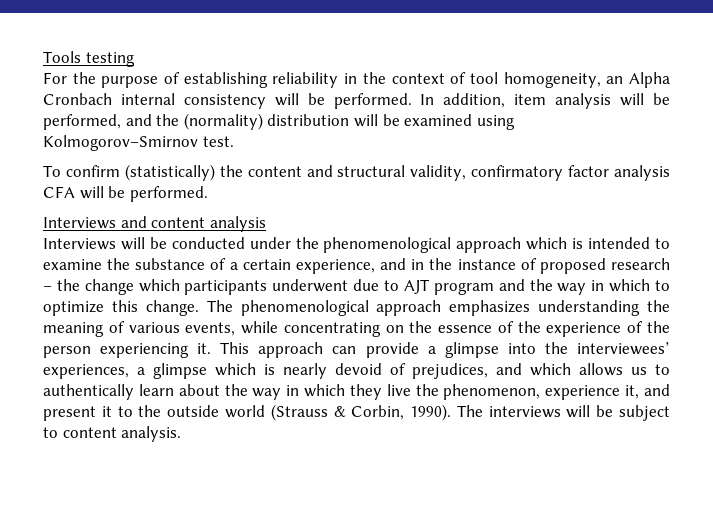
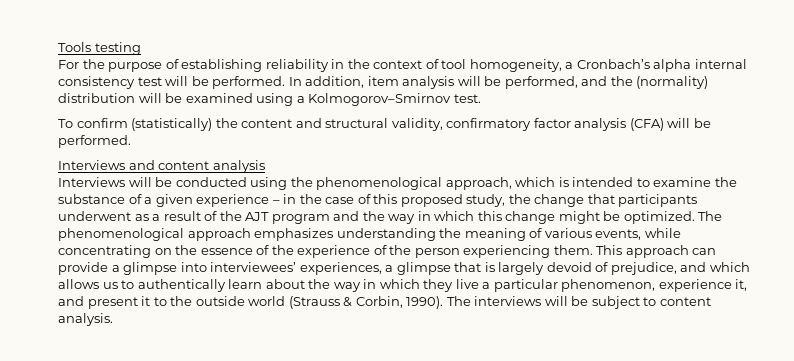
[606,72,670,88] [43,93,112,105] an Alpha Cronbach -> [565,59,692,72] a Cronbach’s alpha
(266, 101) none -> [137,77,162,86] test
(515, 122) none -> [296,96,305,103] a
[43,186,75,198] CFA -> [629,118,664,131] (CFA)
[249,237,291,249] under -> [250,177,288,190] using
[456,237,522,253] approach -> [445,177,512,190] approach,
[242,258,670,274] [43,286,52,291] certain experience, and in the instance of proposed research – -> [155,194,506,207] given experience – in the case of this proposed study,
[138,279,180,292] which -> [587,194,615,204] that
[353,279,400,291] due to -> [134,211,242,221] as a result of the
[655,280,671,291] [43,300,199,316] to optimize this change. -> [477,211,695,224] this change might be optimized.
[197,343,212,354] it. -> [553,245,593,255] them.
[544,342,568,354] the -> (207, 267) none
[215,363,327,379] which is nearly -> [454,262,545,275] that is largely
[412,363,488,379] prejudices, -> [610,262,677,275] prejudice,
[415,384,439,396] the -> [482,279,558,292] a particular

